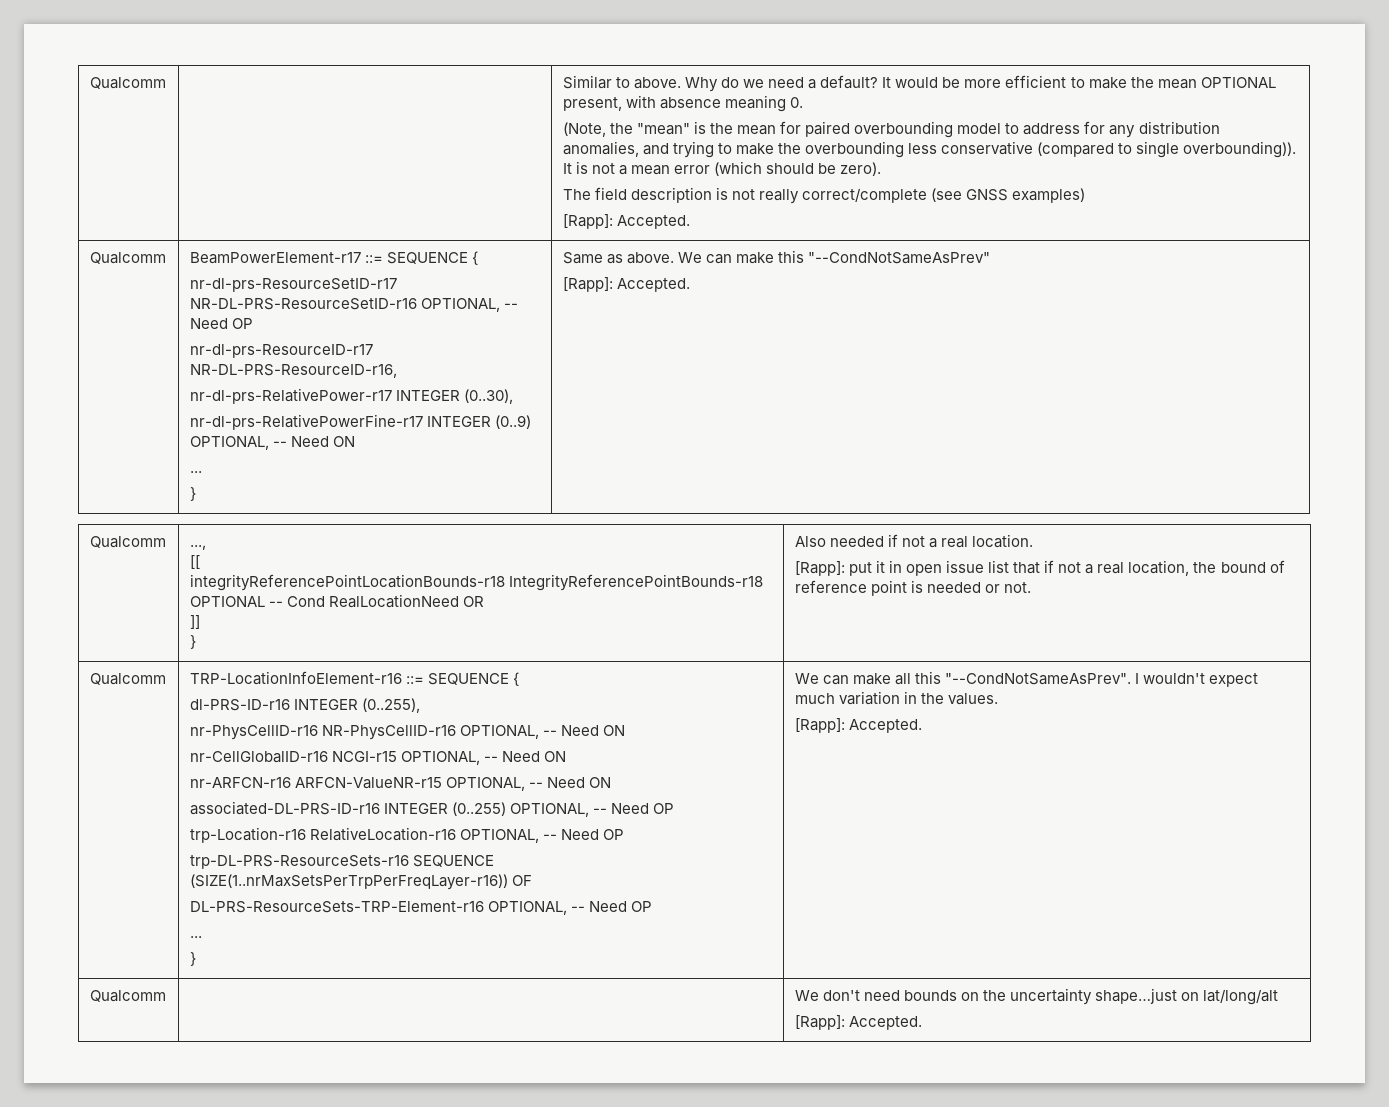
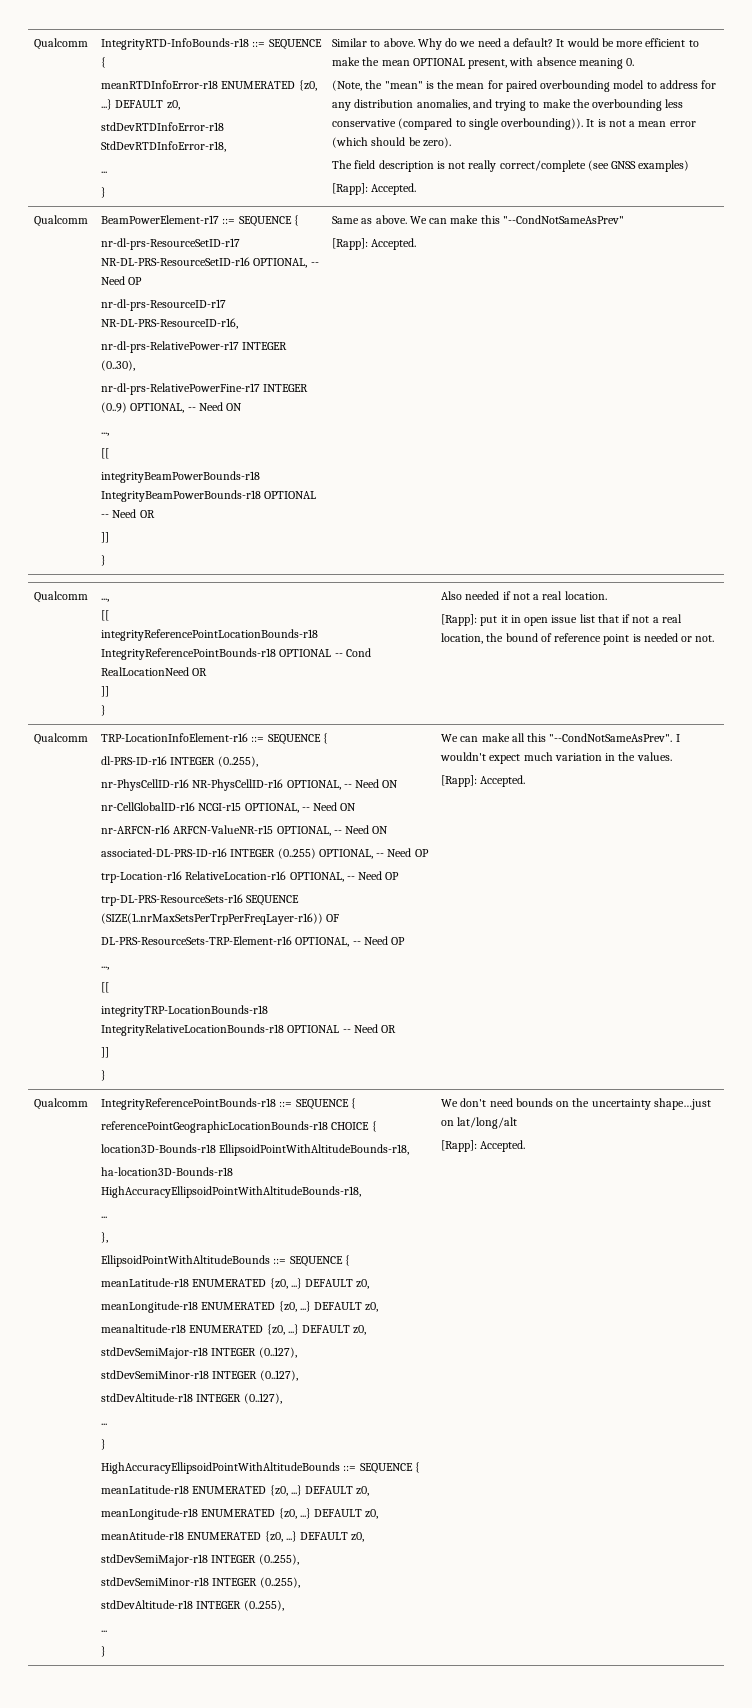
[89,77,166,89] Qualcomm | -> [34,38,89,50] [101,38,322,50] [101,57,107,68] [101,80,317,91] [101,99,180,110] [101,122,225,131] [101,141,227,152] [101,171,108,173] [101,187,107,198] Qualcomm | IntegrityRTD-InfoBounds-r18 ::= SEQUENCE { // meanRTDInfoError-r18 ENUMERATED {z0, ...} DEFAULT z0, // stdDevRTDInfoError-r18 StdDevRTDInfoError-r18, // ... // }
[189,471,202,473] ... -> [101,432,110,436] [101,448,110,459] [101,471,261,483] [101,490,317,502] [101,509,155,518] [101,532,110,543] ..., // [[ // integrityBeamPowerBounds-r18 IntegrityBeamPowerBounds-r18 OPTIONAL -- Need OR // ]]
[189,936,202,938] ... -> [101,966,110,970] [101,982,110,993] [101,1005,269,1017] [101,1024,397,1036] [101,1047,110,1058] ..., // [[ // integrityTRP-LocationBounds-r18 IntegrityRelativeLocationBounds-r18 OPTIONAL -- Need OR // ]]
(166, 996) none -> [101,1098,356,1110] [101,1121,377,1133] [101,1144,410,1156] [101,1167,234,1176] [101,1186,362,1198] [101,1216,108,1218] [101,1232,109,1243] [101,1255,350,1267] [101,1278,370,1289] [101,1301,379,1313] [101,1324,367,1335] [101,1347,297,1359] [101,1370,298,1381] [101,1393,282,1404] [101,1423,108,1425] [101,1439,107,1450] [101,1462,420,1474] [101,1485,370,1496] [101,1508,379,1520] [101,1531,365,1542] [101,1554,299,1566] [101,1577,300,1588] [101,1600,284,1611] [101,1630,108,1632] [101,1646,107,1657] IntegrityReferencePointBounds-r18 ::= SEQUENCE { // referencePointGeographicLocationBounds-r18 CHOICE { // location3D-Bounds-r18 EllipsoidPointWithAltitudeBounds-r18, // ha-location3D-Bounds-r18 HighAccuracyEllipsoidPointWithAltitudeBounds-r18, // ... // }, // EllipsoidPointWithAltitudeBounds ::= SEQUENCE { // meanLatitude-r18 ENUMERATED {z0, ...} DEFAULT z0, // meanLongitude-r18 ENUMERATED {z0, ...} DEFAULT z0, // meanaltitude-r18 ENUMERATED {z0, ...} DEFAULT z0, // stdDevSemiMajor-r18 INTEGER (0..127), // stdDevSemiMinor-r18 INTEGER (0..127), // stdDevAltitude-r18 INTEGER (0..127), // ... // } // HighAccuracyEllipsoidPointWithAltitudeBounds ::= SEQUENCE { // meanLatitude-r18 ENUMERATED {z0, ...} DEFAULT z0, // meanLongitude-r18 ENUMERATED {z0, ...} DEFAULT z0, // meanAtitude-r18 ENUMERATED {z0, ...} DEFAULT z0, // stdDevSemiMajor-r18 INTEGER (0..255), // stdDevSemiMinor-r18 INTEGER (0..255), // stdDevAltitude-r18 INTEGER (0..255), // ... // }

